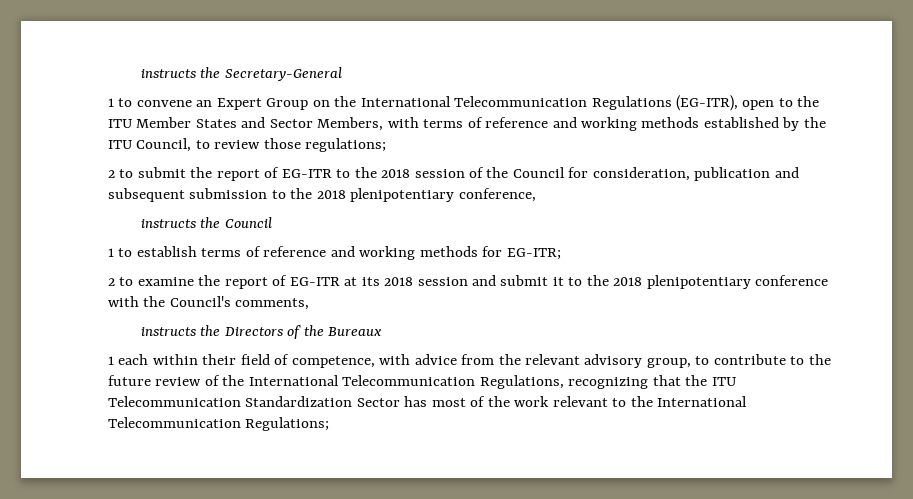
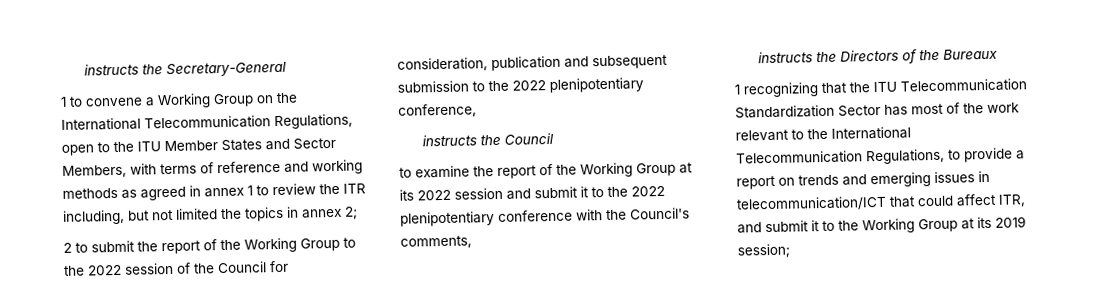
[196,98,262,110] an Expert -> [145,93,211,109] a Working
[591,95,739,111] Regulations (EG-ITR), -> [274,113,353,130] Regulations,
[703,117,826,131] [108,138,387,152] established by the ITU Council, to review those regulations; -> [121,183,366,201] [62,206,358,225] as agreed in annex 1 to review the ITR including, but not limited the topics in annex 2;
[281,167,411,178] EG-ITR to the 2018 -> [220,237,356,253] [64,264,122,276] the Working Group to the 2022
[316,190,346,199] 2018 -> [512,80,546,91] 2022
[108,246,561,260] [108,278,115,286] 1 to establish terms of reference and working methods for EG-ITR; // 2 -> (554, 138) none
[289,277,414,286] EG-ITR at its 2018 -> [556,162,693,178] [399,189,451,201] the Working Group at its 2022
[613,277,643,286] 2018 -> [631,185,665,197] 2022
[118,354,831,368] [108,375,564,389] each within their field of competence, with advice from the relevant advisory group, to contribute to the future review of the International Telecommunication Regulations, -> (740, 89) none
[245,417,330,431] Regulations; -> [866,147,1025,165] [736,170,990,190] [736,193,1026,212] [737,216,1026,234] [737,243,790,259] Regulations, to provide a report on trends and emerging issues in telecommunication/ICT that could affect ITR, and submit it to the Working Group at its 2019 session;

